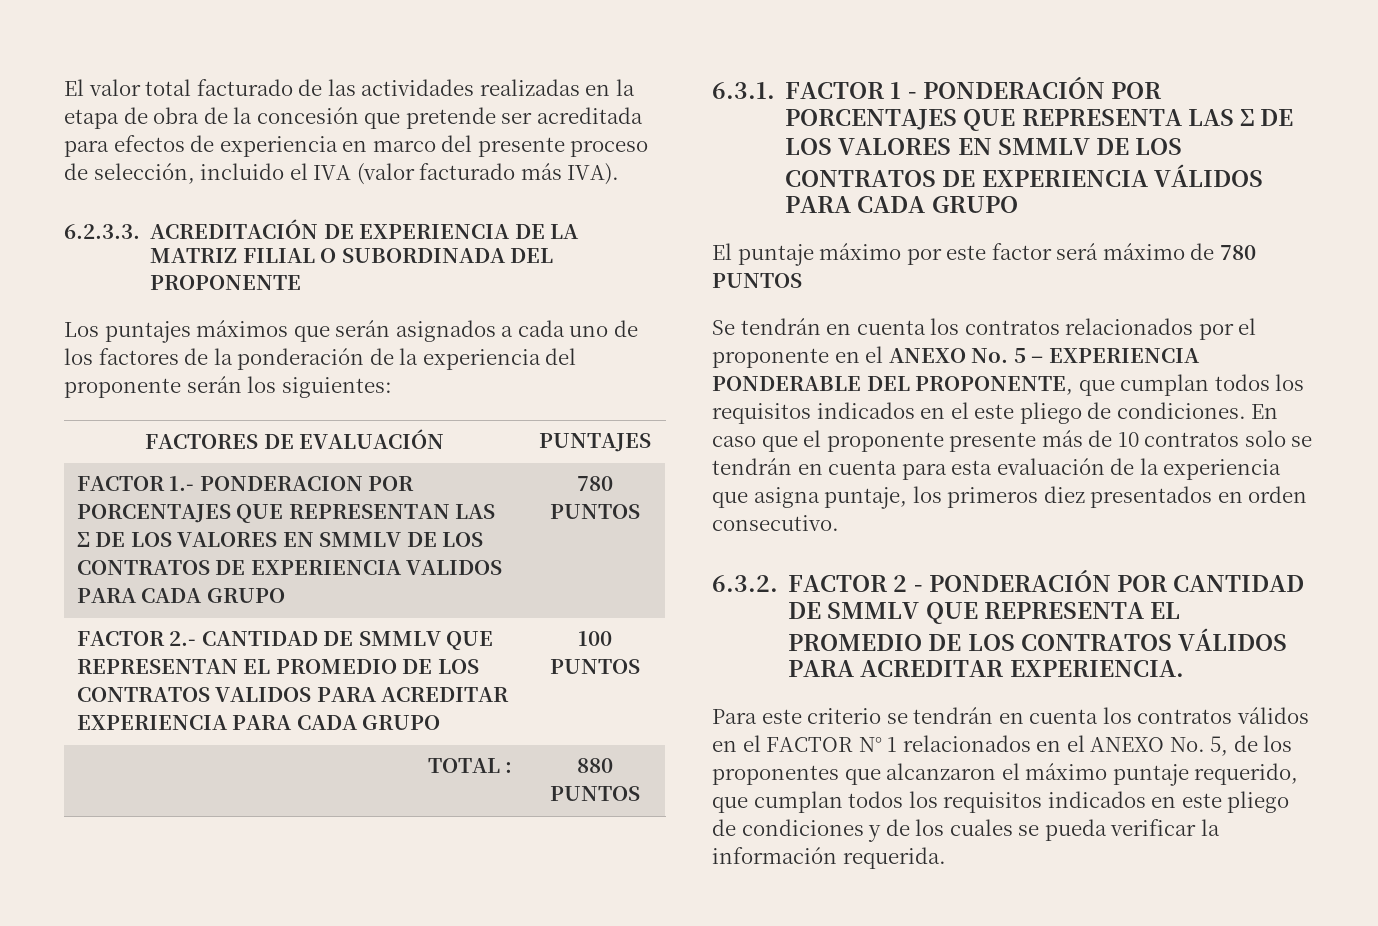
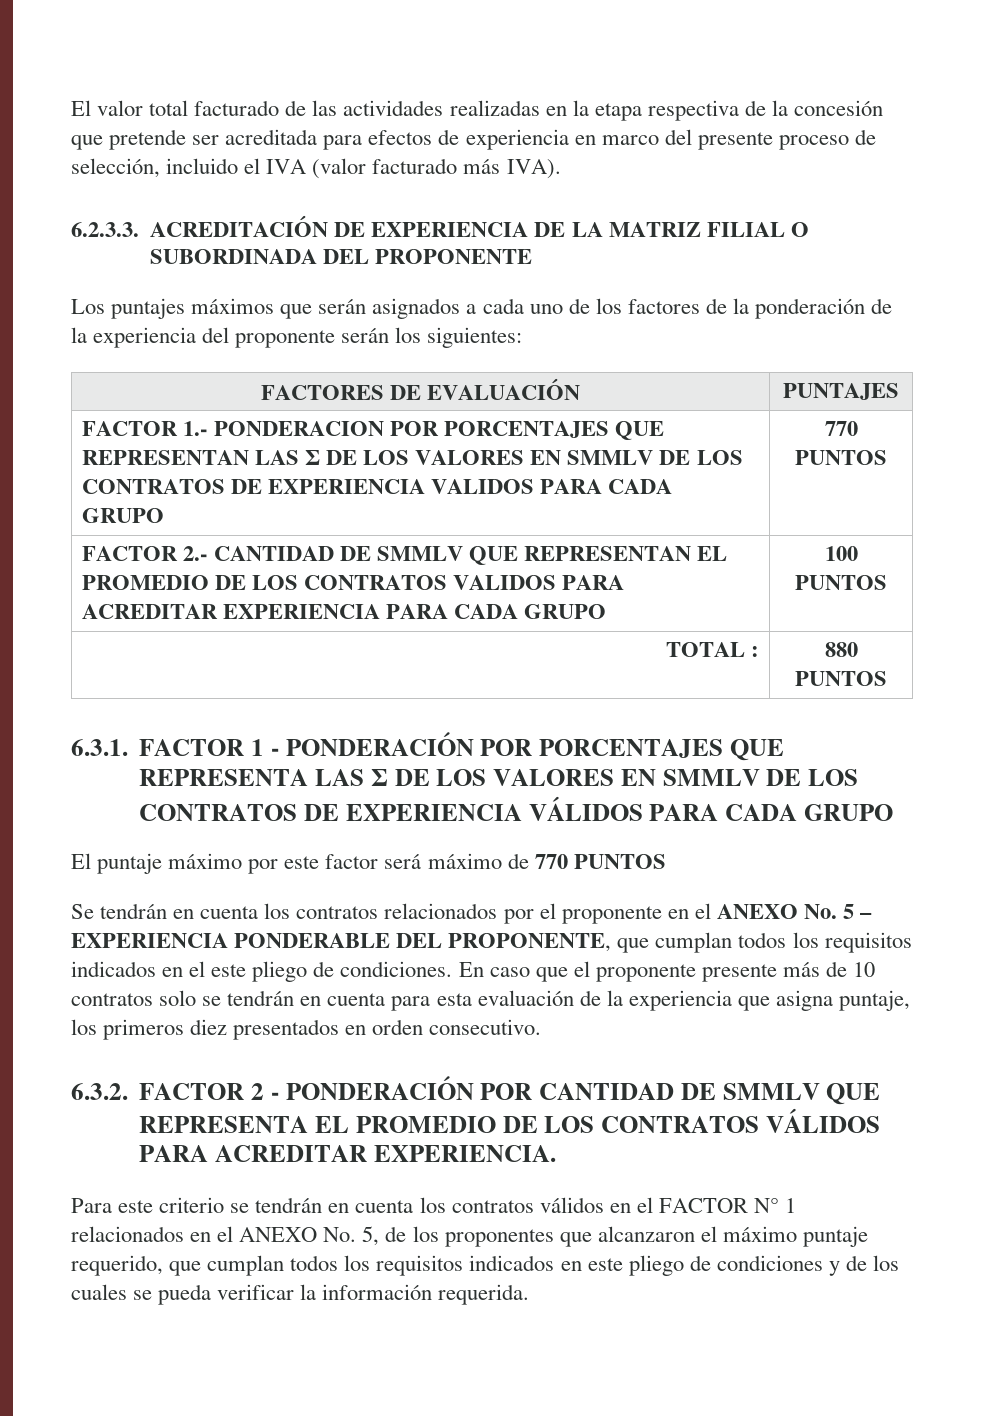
[123,107,200,124] de obra -> [647,100,739,121] respectiva
[577,476,613,491] 780 -> [824,421,858,436] 770
[1219,245,1256,260] 780 -> [534,854,568,869] 770

